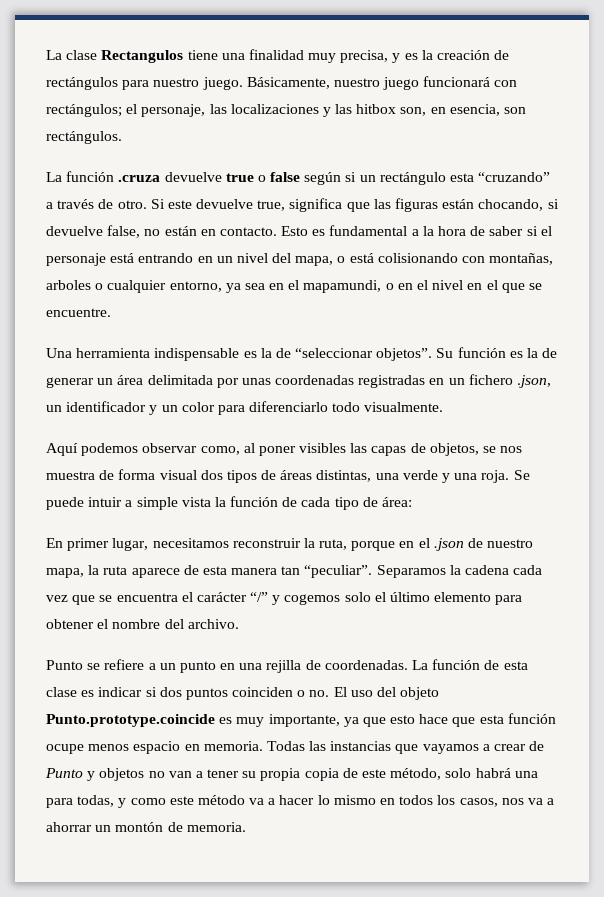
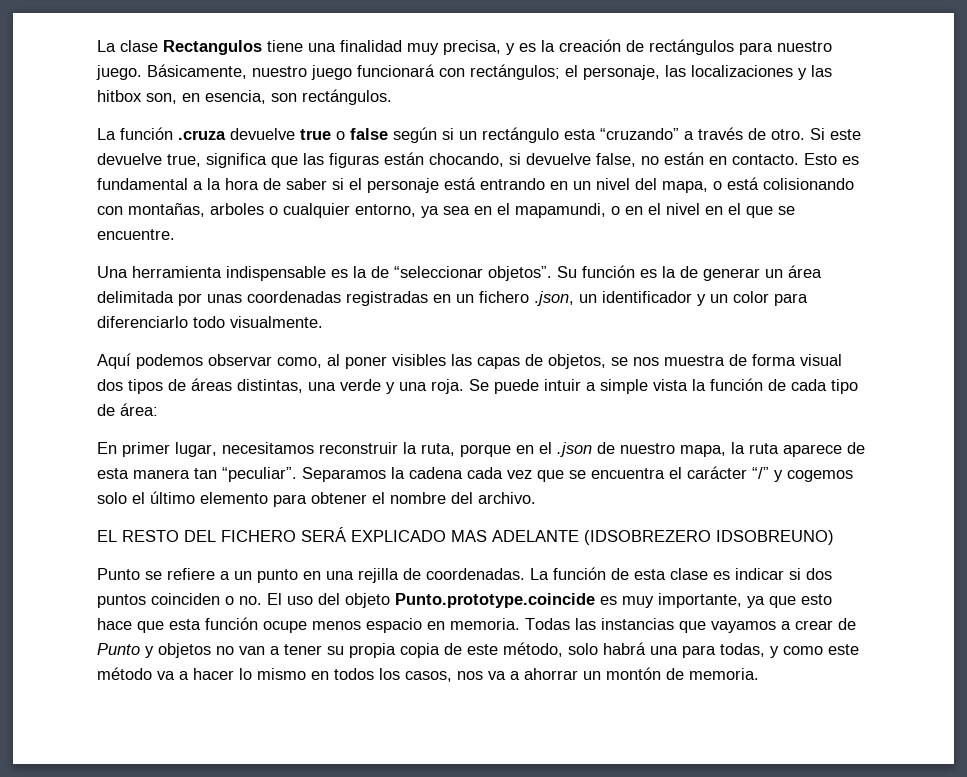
(239, 624) none -> [97,527,834,545] // EL RESTO DEL FICHERO SERÁ EXPLICADO MAS ADELANTE (IDSOBREZERO IDSOBREUNO)

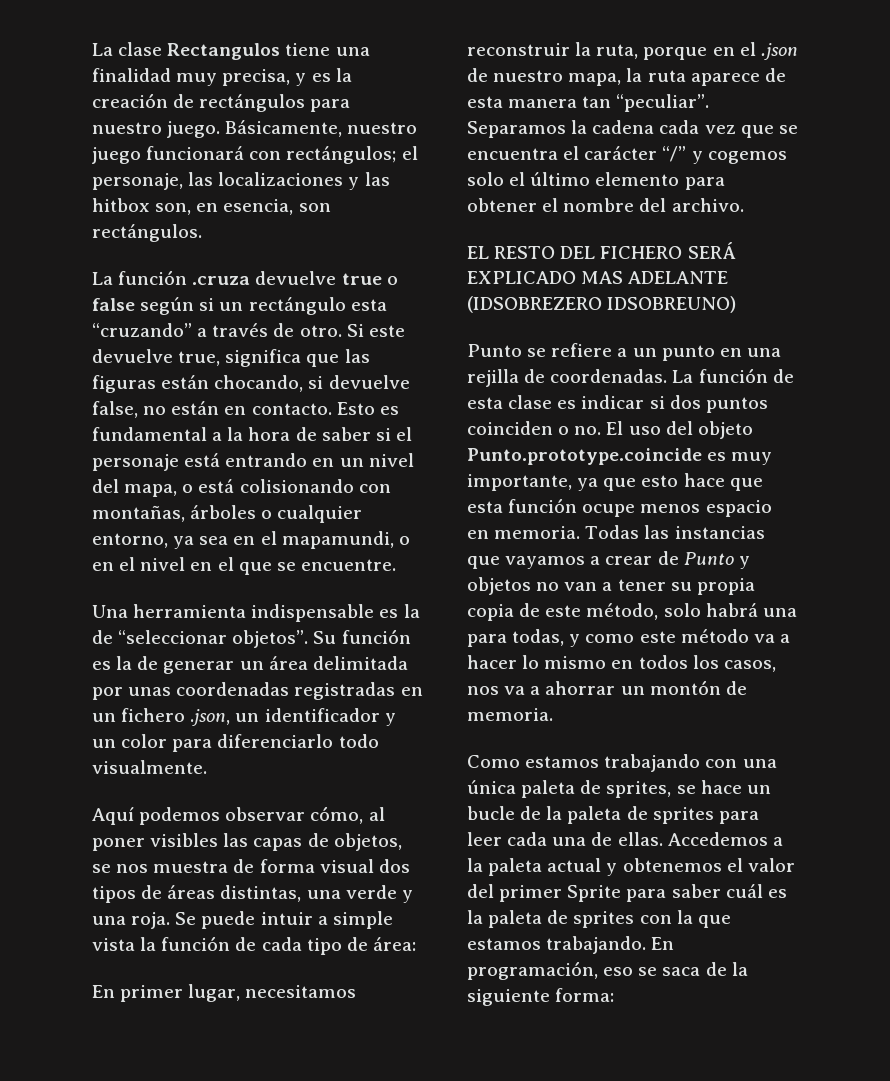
[210,203,264,215] arboles -> [190,505,257,519] árboles
[277,357,322,368] como, -> [310,806,364,824] cómo,
(759, 674) none -> [467,754,777,772] [467,780,771,798] [467,806,759,824] [467,832,783,846] [467,858,795,876] [467,884,787,902] [467,910,731,928] [467,936,675,954] [467,961,748,980] [467,988,615,1006] // Como estamos trabajando con una única paleta de sprites, se hace un bucle de la paleta de sprites para leer cada una de ellas. Accedemos a la paleta actual y obtenemos el valor del primer Sprite para saber cuál es la paleta de sprites con la que estamos trabajando. En programación, eso se saca de la siguiente forma:

